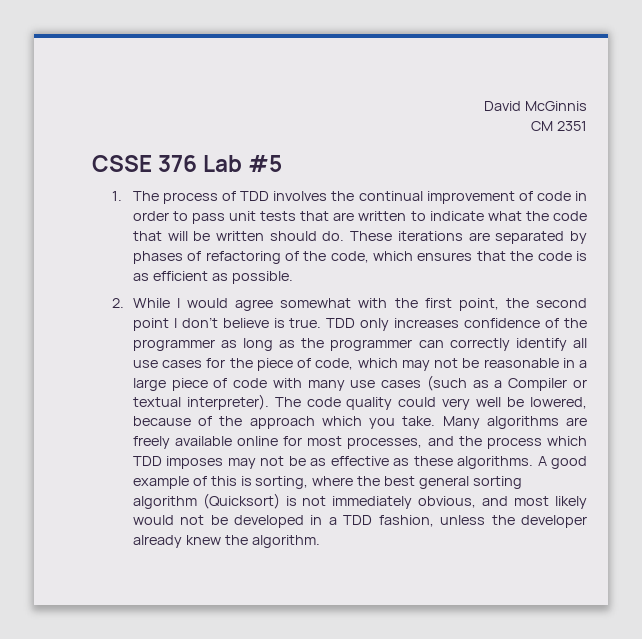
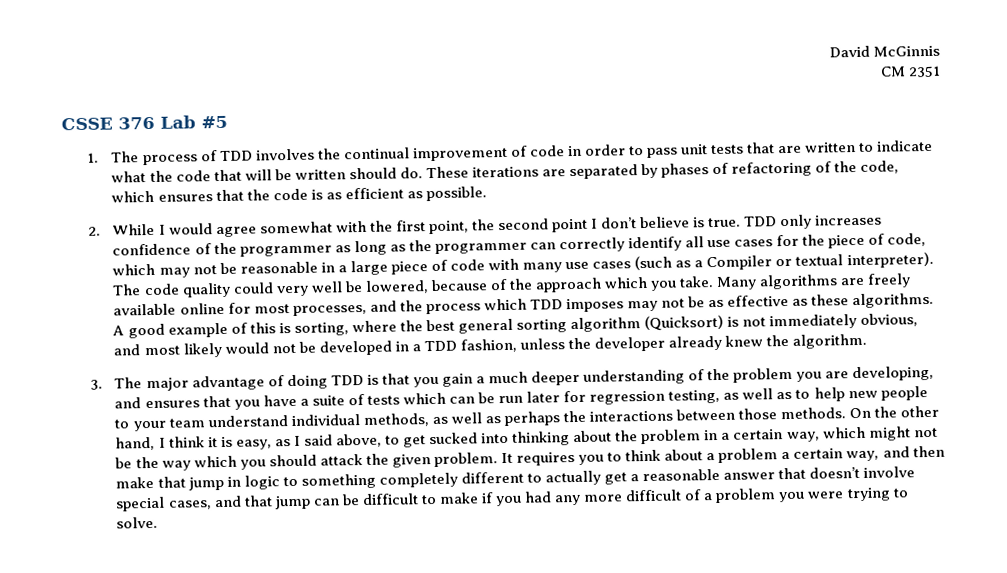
(320, 541) none -> [89,365,935,392] [114,386,928,410] [114,405,940,432] [115,426,938,451] [115,445,945,471] [115,466,916,491] [115,487,909,512] [116,516,159,529] // 3. The major advantage of doing TDD is that you gain a much deeper understanding of the problem you are developing, and ensures that you have a suite of tests which can be run later for regression testing, as well as to help new people to your team understand individual methods, as well as perhaps the interactions between those methods. On the other hand, I think it is easy, as I said above, to get sucked into thinking about the problem in a certain way, which might not be the way which you should attack the given problem. It requires you to think about a problem a certain way, and then make that jump in logic to something completely different to actually get a reasonable answer that doesn’t involve special cases, and that jump can be difficult to make if you had any more difficult of a problem you were trying to solve.

